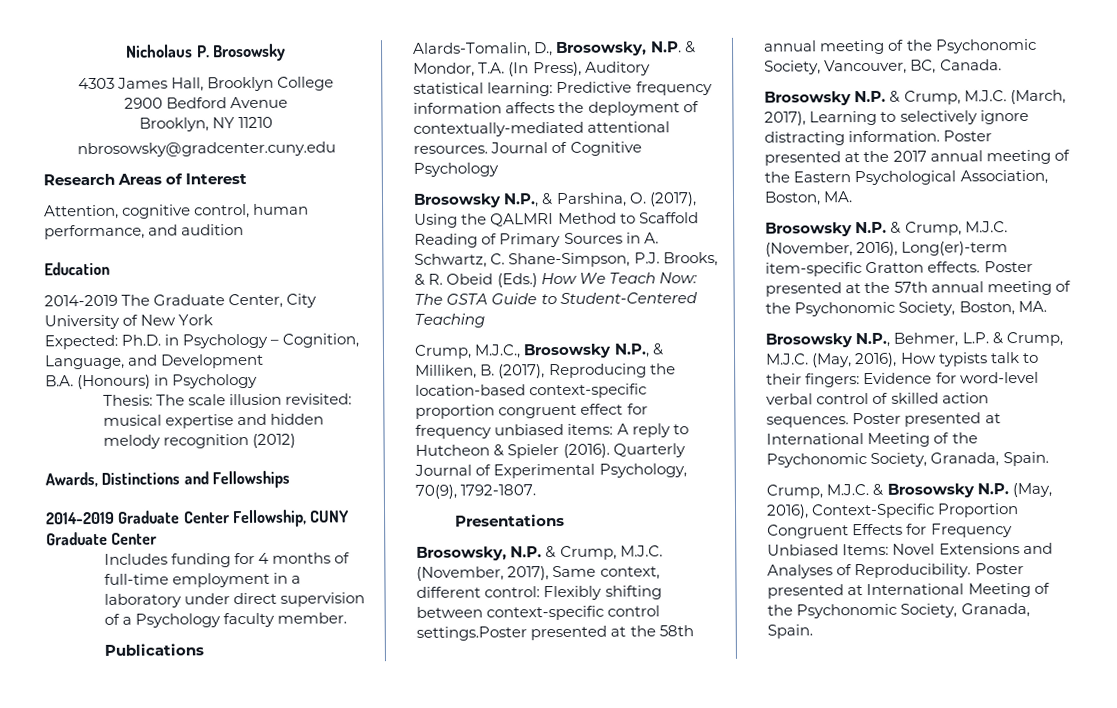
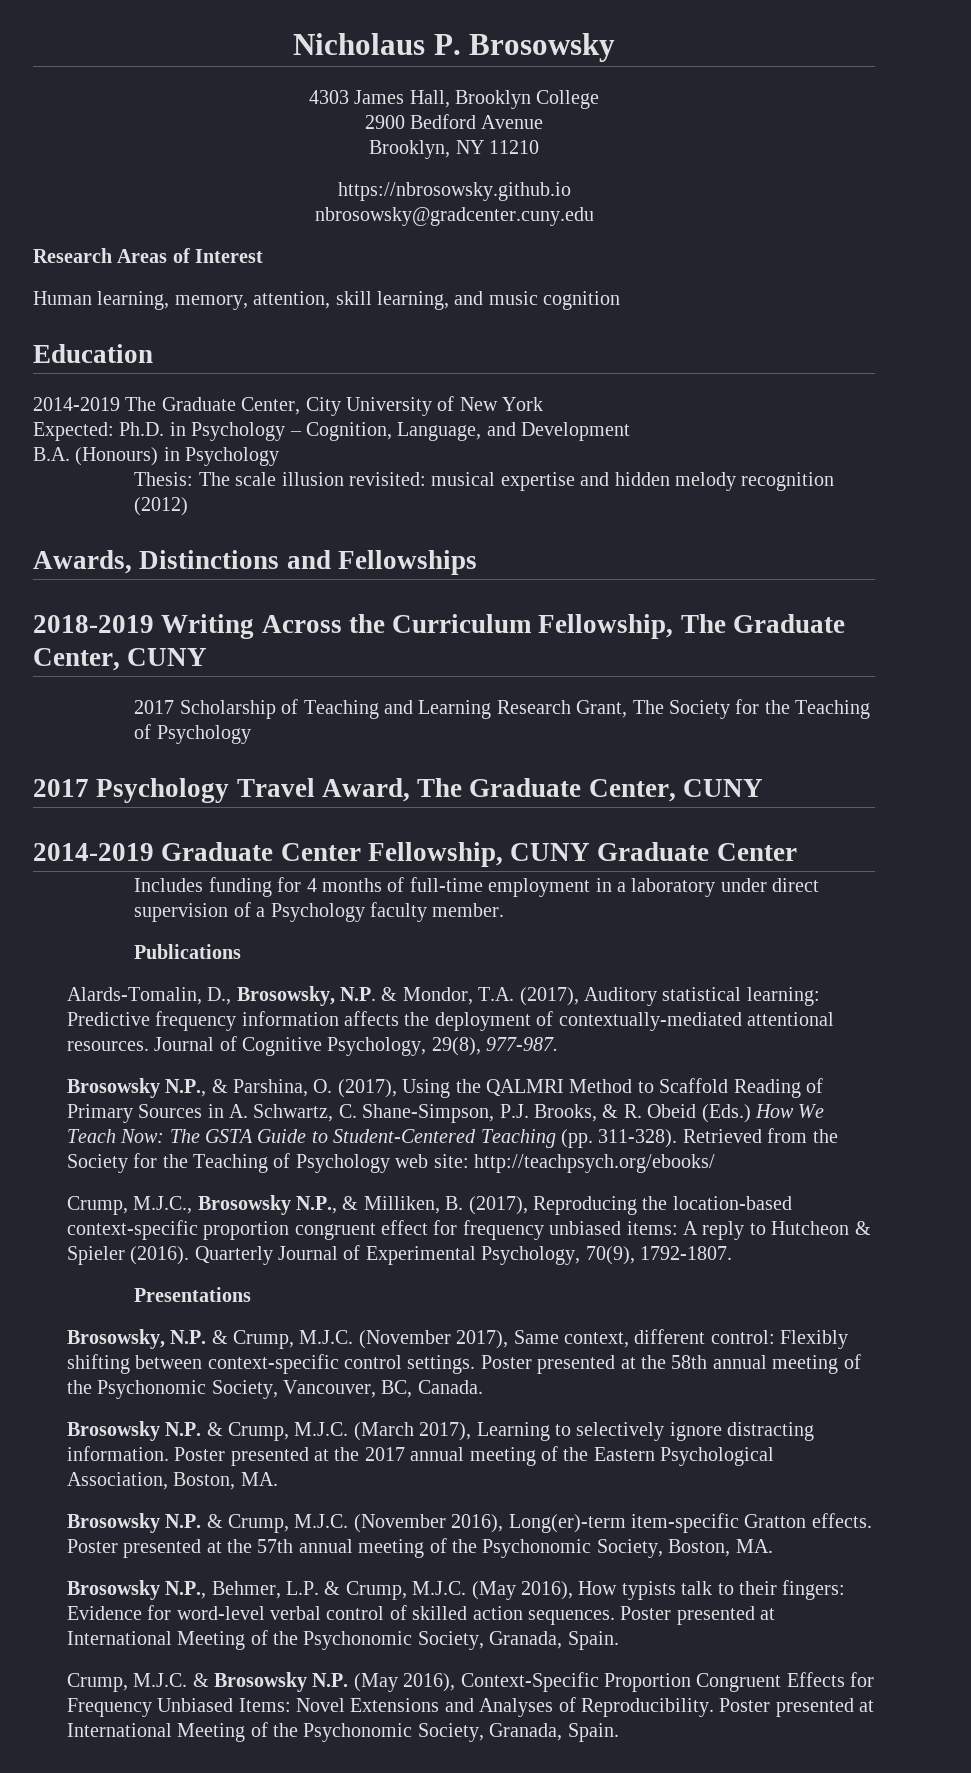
(274, 122) none -> [337,182,571,201] // https://nbrosowsky.github.io
[44,203,310,220] [44,224,245,240] Attention, cognitive control, human performance, and audition -> [33,291,621,310] Human learning, memory, attention, skill learning, and music cognition
(290, 479) none -> [33,614,846,639] [33,648,208,671] [134,699,871,719] [134,724,251,744] [33,778,764,803] // 2018-2019 Writing Across the Curriculum Fellowship, The Graduate Center, CUNY // 2017 Scholarship of Teaching and Learning Research Grant, The Society for the Teaching of Psychology // 2017 Psychology Travel Award, The Graduate Center, CUNY
[508,61,582,77] (In Press), -> [519,987,579,1006] (2017),
[413,162,500,177] Psychology -> [327,1037,559,1056] Psychology, 29(8), 977-987.
(486, 320) none -> [560,1128,838,1148] [66,1153,715,1173] (pp. 311-328). Retrieved from the Society for the Teaching of Psychology web site: http://teachpsych.org/ebooks/
[416,566,505,581] (November, -> [358,1330,451,1349] (November
[416,626,528,641] settings.Poster -> [407,1355,532,1374] settings. Poster
[1009,89,1066,105] (March, -> [353,1422,414,1441] (March
[765,242,854,257] (November, -> [353,1514,446,1533] (November
[812,353,853,368] (May, -> [471,1581,516,1600] (May
[1011,482,1052,498] (May, -> [353,1673,398,1692] (May

